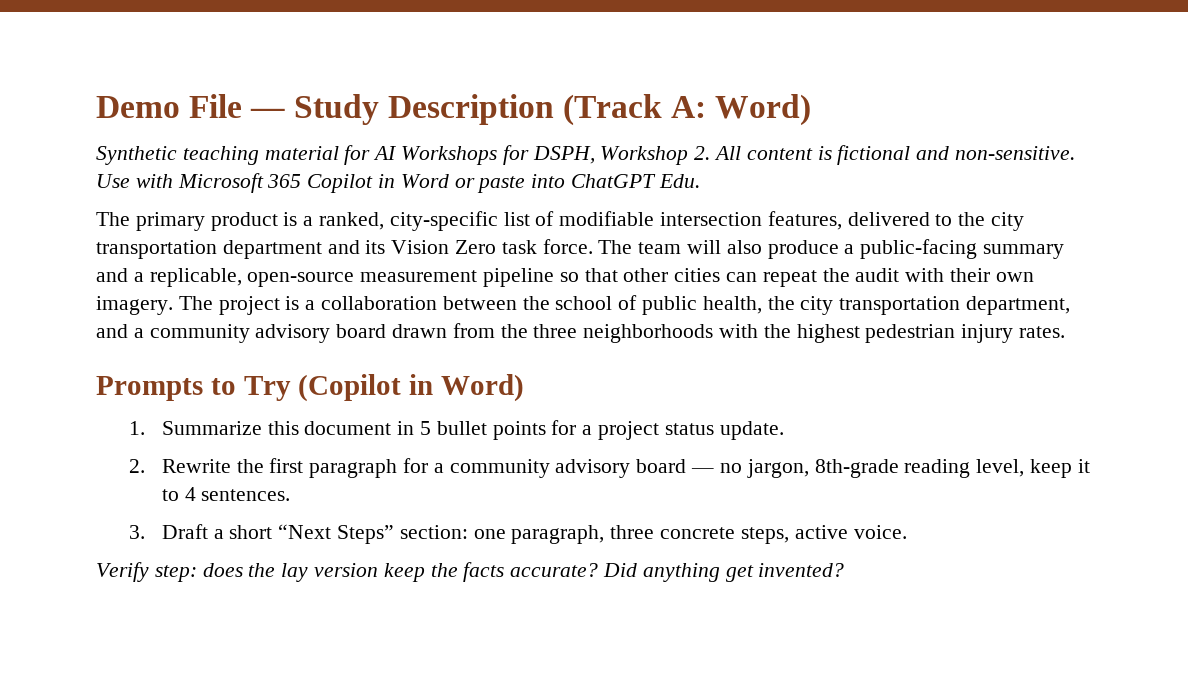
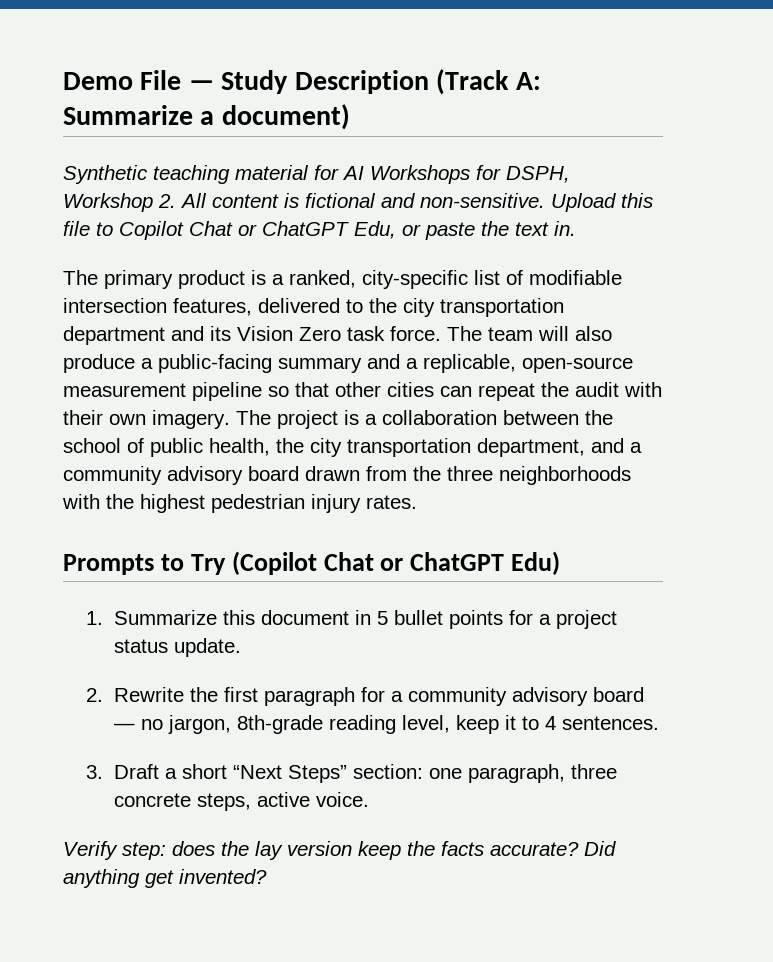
[715,94,812,126] Word) -> [63,104,350,130] Summarize a document)
[96,173,700,193] Use with Microsoft 365 Copilot in Word or paste into ChatGPT Edu. -> [551,193,653,212] [63,221,576,240] Upload this file to Copilot Chat or ChatGPT Edu, or paste the text in.
[409,374,525,402] in Word) -> [323,551,561,575] Chat or ChatGPT Edu)

